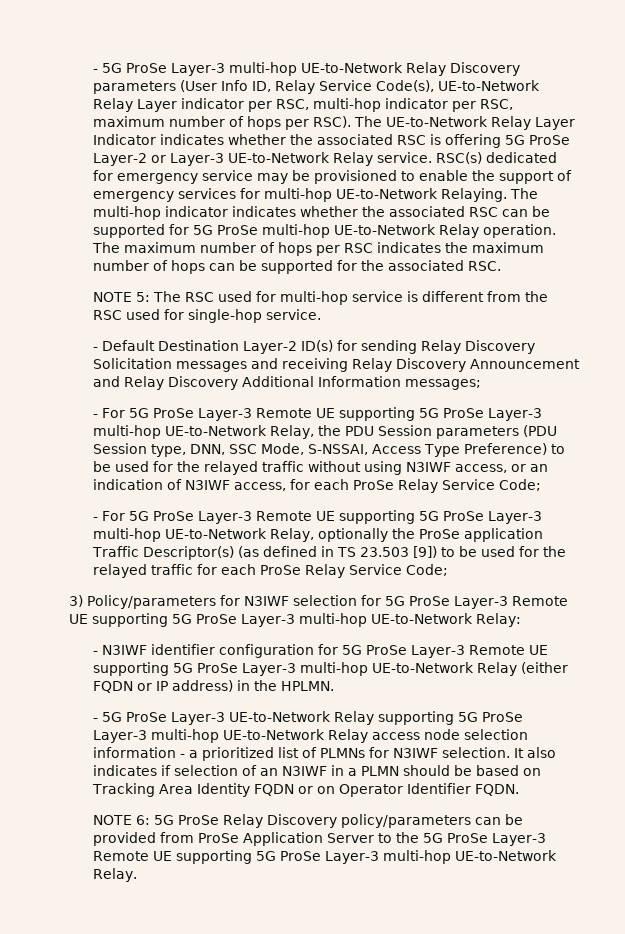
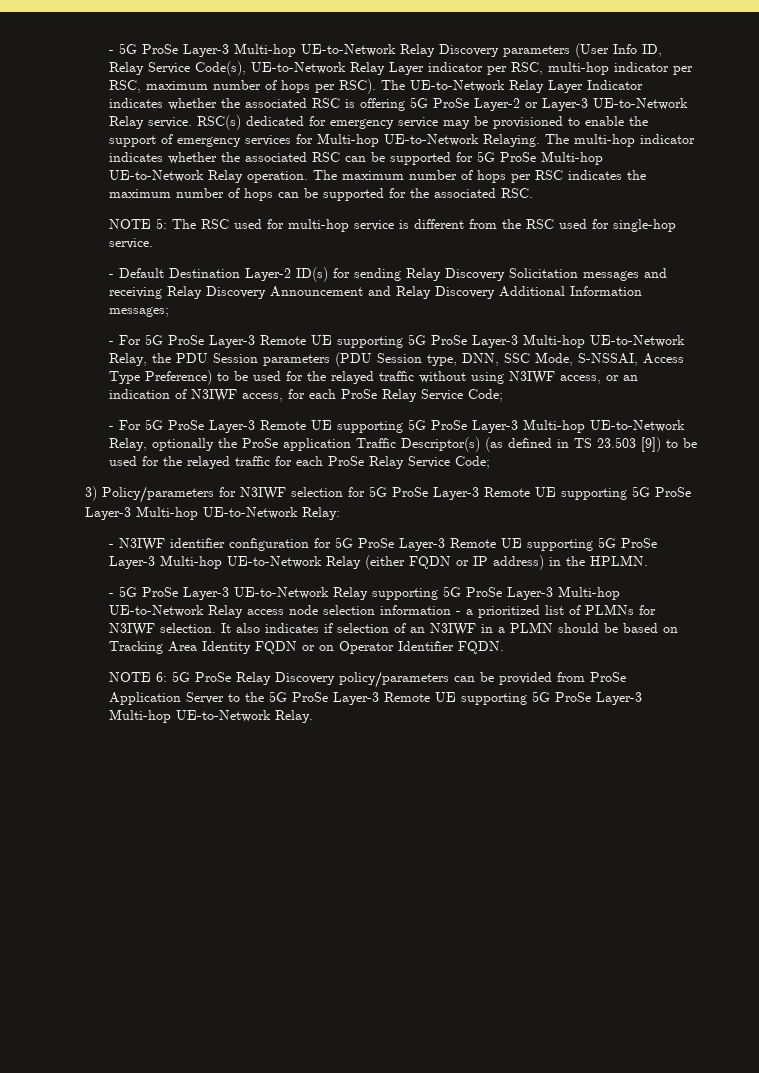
[92,62,297,76] - 5G ProSe Layer-3 multi-hop -> [108,43,296,57] - 5G ProSe Layer-3 Multi-hop
[263,188,332,202] multi-hop -> [316,133,379,147] Multi-hop
[261,224,330,238] multi-hop -> [540,151,603,165] Multi-hop
[92,425,161,439] multi-hop -> [522,334,585,348] Multi-hop
[92,528,161,542] multi-hop -> [522,419,585,433] Multi-hop
[298,613,367,627] multi-hop -> [136,506,199,520] Multi-hop
[299,662,368,676] multi-hop -> [159,555,222,569] Multi-hop
[150,729,219,743] multi-hop -> [557,586,620,600] Multi-hop
[382,850,451,864] multi-hop -> [108,709,171,723] Multi-hop

